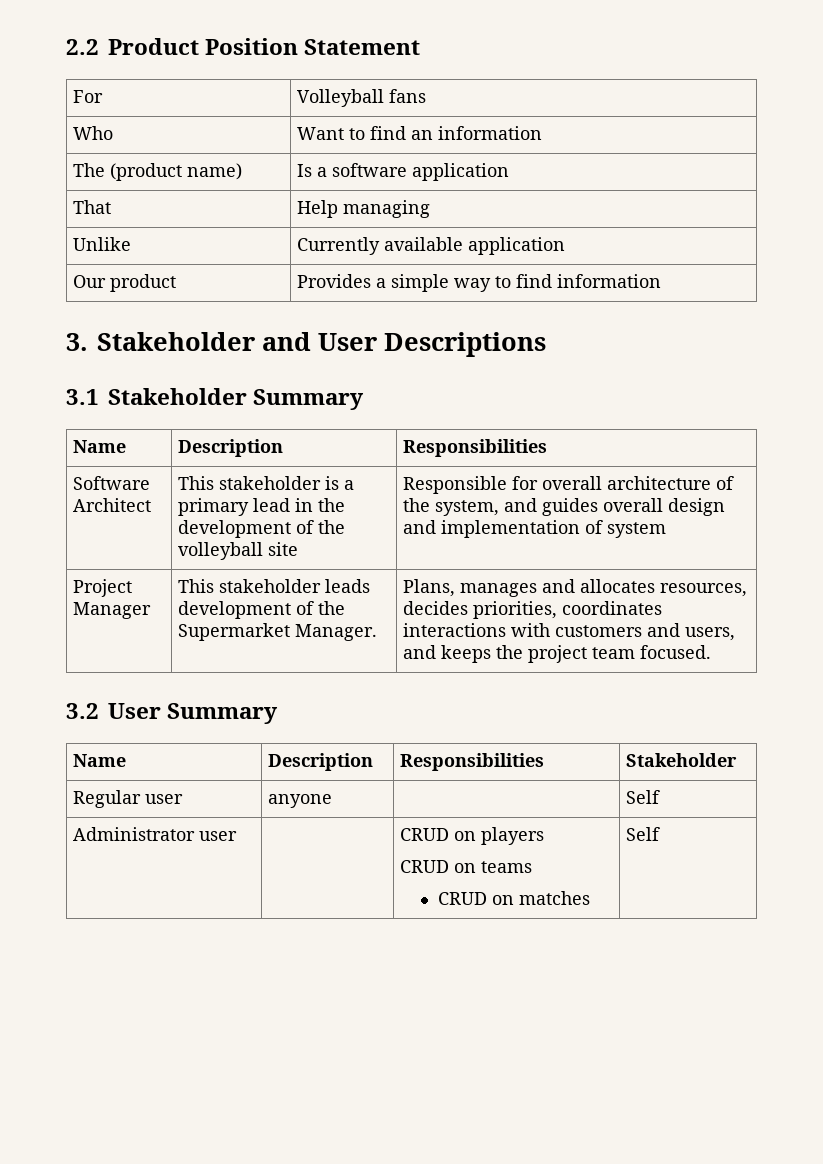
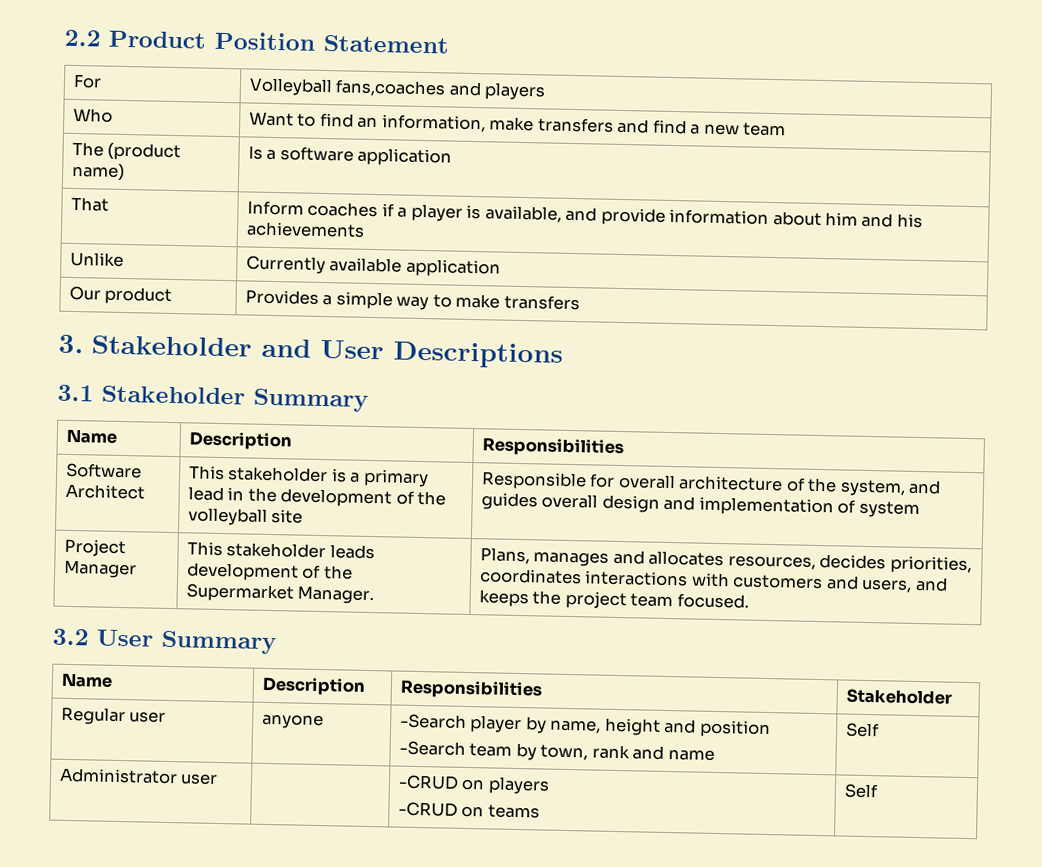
[389,89,427,103] fans -> [335,79,547,101] fans,coaches and players
[438,126,543,140] information -> [381,114,787,137] information, make transfers and find a new team
[297,200,431,218] Help managing -> [247,200,923,229] [246,221,366,238] Inform coaches if a player is available, and provide information about him and his achievements
[516,274,662,288] find information -> [455,293,580,311] make transfers
(333, 801) none -> [400,713,771,739] [399,740,715,761] -Search player by name, height and position // -Search team by town, rank and name
[400,828,450,841] CRUD -> [398,774,460,790] -CRUD
[400,860,450,873] CRUD -> [398,801,459,817] -CRUD
[437,891,590,905] // CRUD on matches -> (540, 811) none

